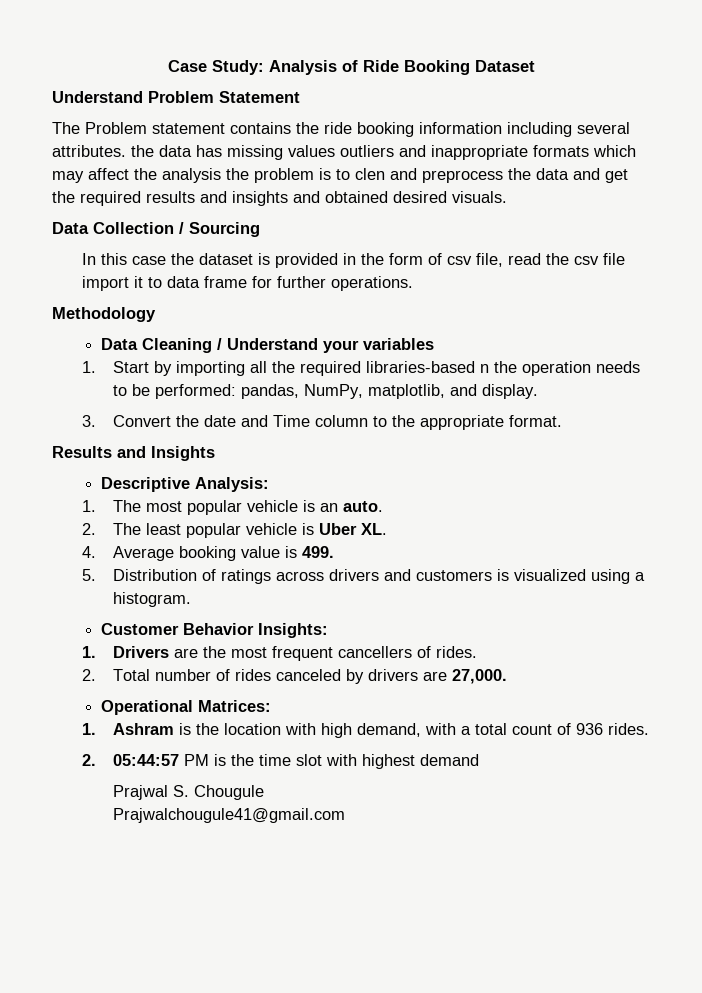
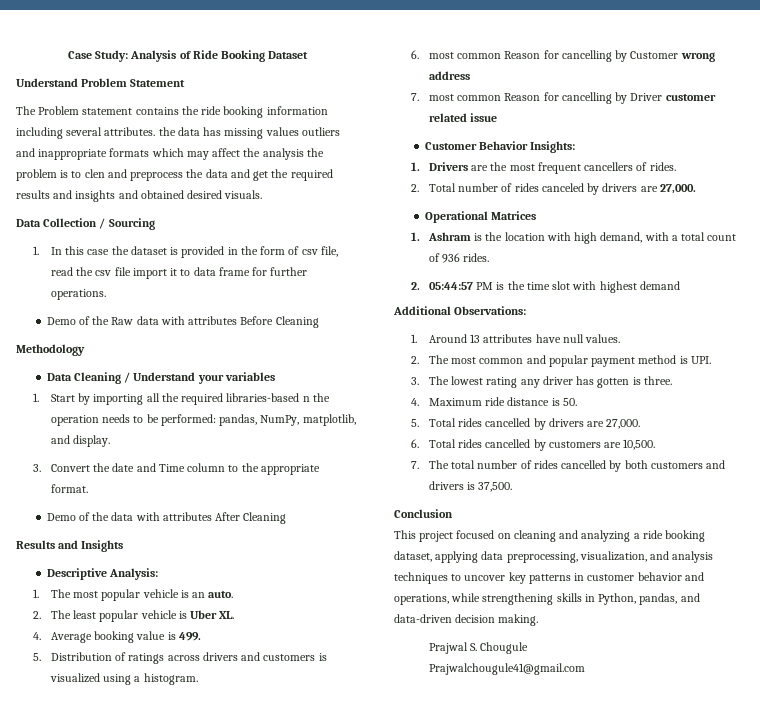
(260, 229) none -> [33,246,40,255] 1.
(414, 283) none -> [46,316,319,328] // Demo of the Raw data with attributes Before Cleaning
(562, 421) none -> [46,512,287,524] // Demo of the data with attributes After Cleaning
(191, 599) none -> [411,50,715,62] [428,71,470,80] [411,92,716,104] [428,113,498,122] // 6. most common Reason for cancelling by Customer wrong address // 7. most common Reason for cancelling by Driver customer related issue
[197,700,271,712] Matrices: -> [490,211,536,220] Matrices
(479, 760) none -> [393,306,527,315] [411,334,621,343] [411,355,711,367] [411,376,672,388] [411,397,577,406] [411,418,641,430] [411,439,656,451] [411,460,726,472] [428,481,513,492] [394,509,453,518] [394,530,706,542] [394,551,714,563] [394,572,704,584] [394,593,700,605] [394,614,539,626] // Additional Observations: // 1. Around 13 attributes have null values. // 2. The most common and popular payment method is UPI. // 3. The lowest rating any driver has gotten is three. // 4. Maximum ride distance is 50. // 5. Total rides cancelled by drivers are 27,000. // 6. Total rides cancelled by customers are 10,500. // 7. The total number of rides cancelled by both customers and drivers is 37,500. // Conclusion // This project focused on cleaning and analyzing a ride booking dataset, applying data preprocessing, visualization, and analysis techniques to uncover key patterns in customer behavior and operations, while strengthening skills in Python, pandas, and data-driven decision making.

